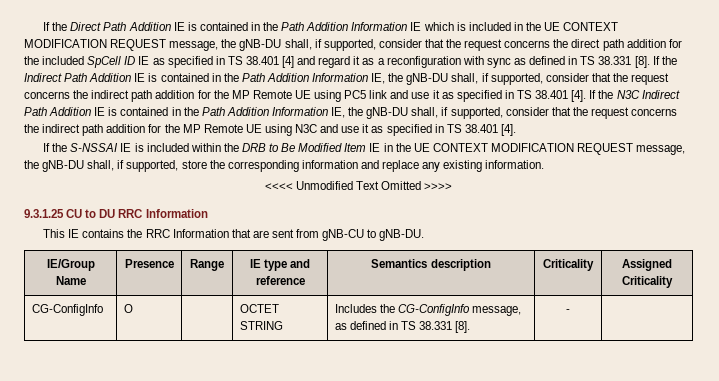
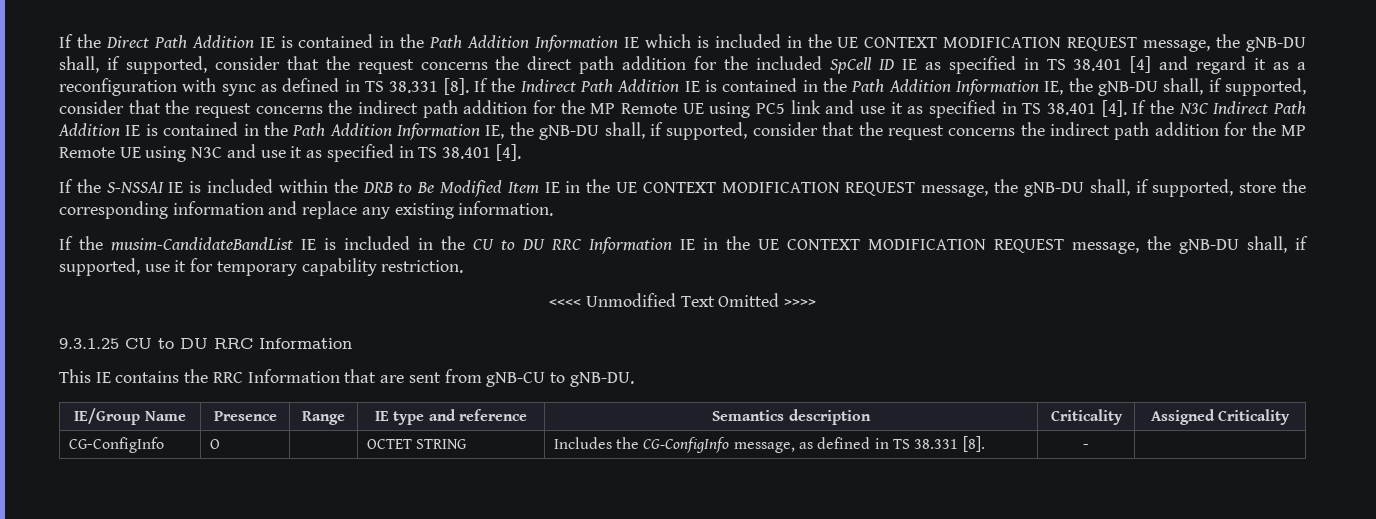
(545, 164) none -> [59,236,1308,254] [59,258,464,276] // If the musim-CandidateBandList IE is included in the CU to DU RRC Information IE in the UE CONTEXT MODIFICATION REQUEST message, the gNB-DU shall, if supported, use it for temporary capability restriction.

